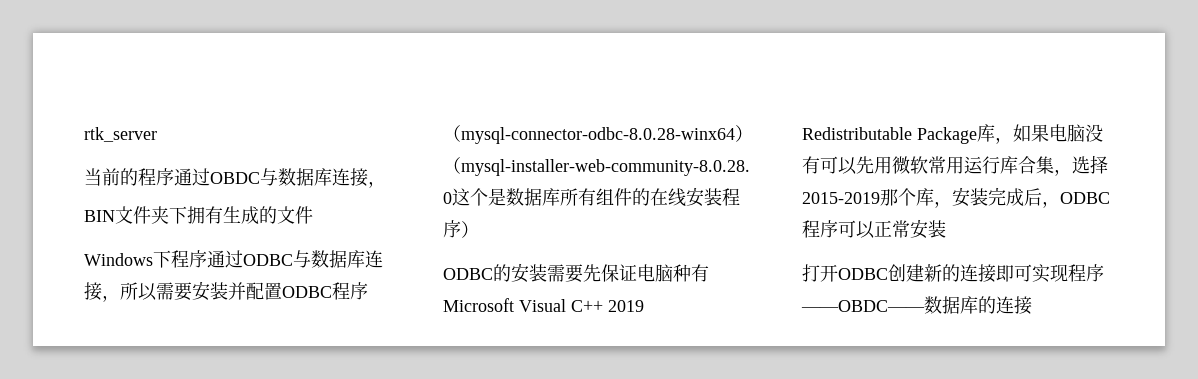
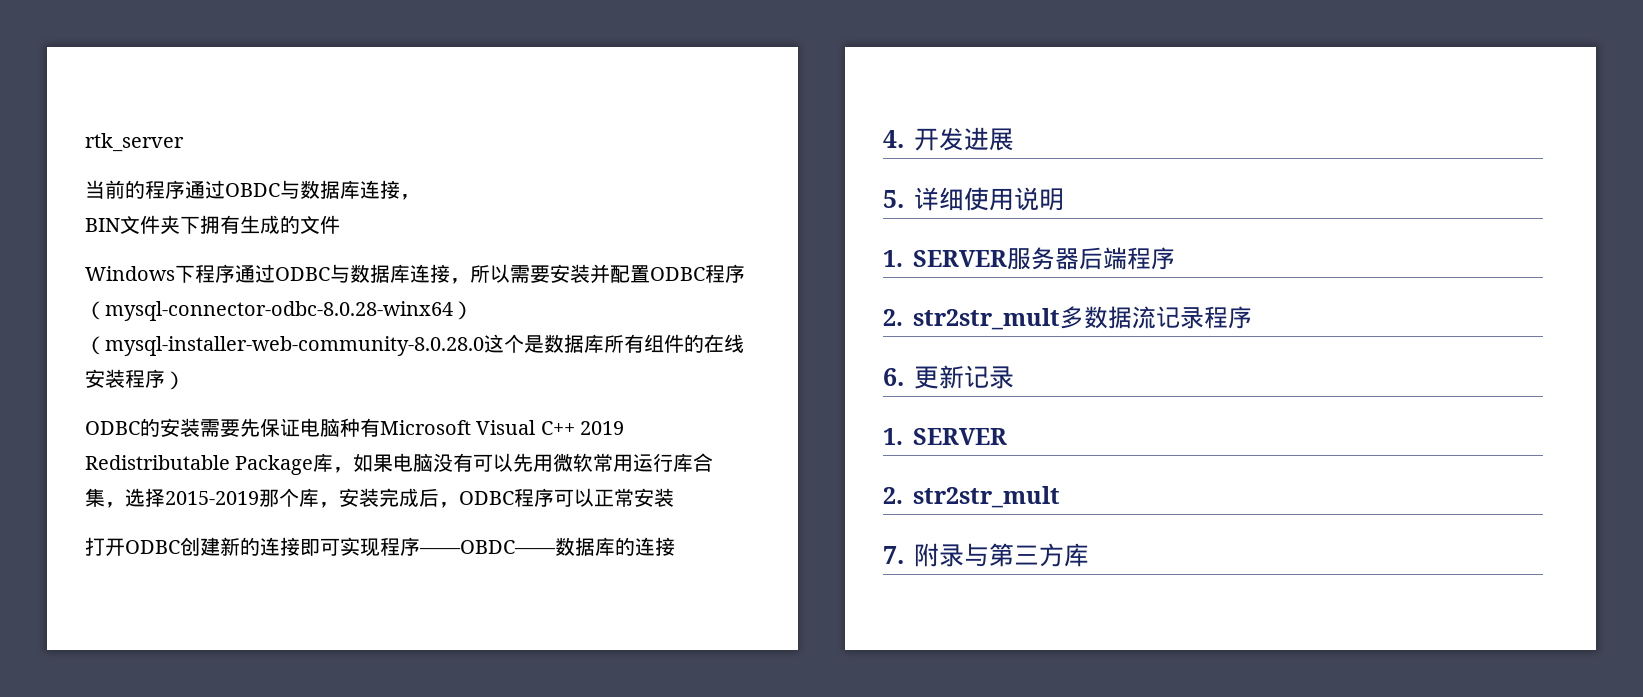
(1032, 305) none -> [883,127,1014,151] [883,187,1064,211] [883,247,1175,270] [883,306,1252,330] [883,365,1014,389] [883,428,1007,445] [883,486,1060,508] [883,543,1089,567] // 4.开发进展 // 5.详细使用说明 // 1. SERVER服务器后端程序 // 2. str2str_mult多数据流记录程序 // 6.更新记录 // 1. SERVER // 2. str2str_mult // 7.附录与第三方库

